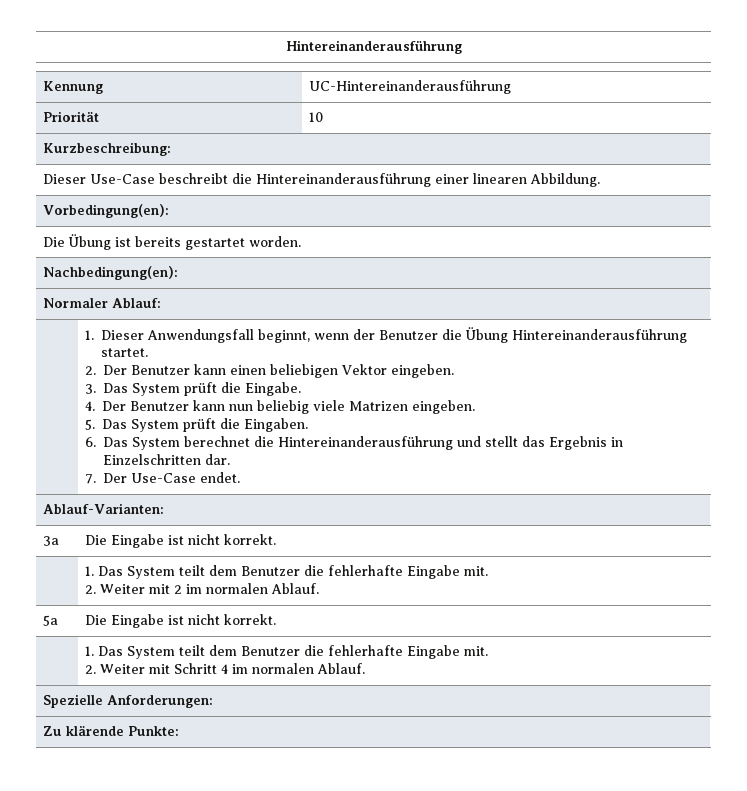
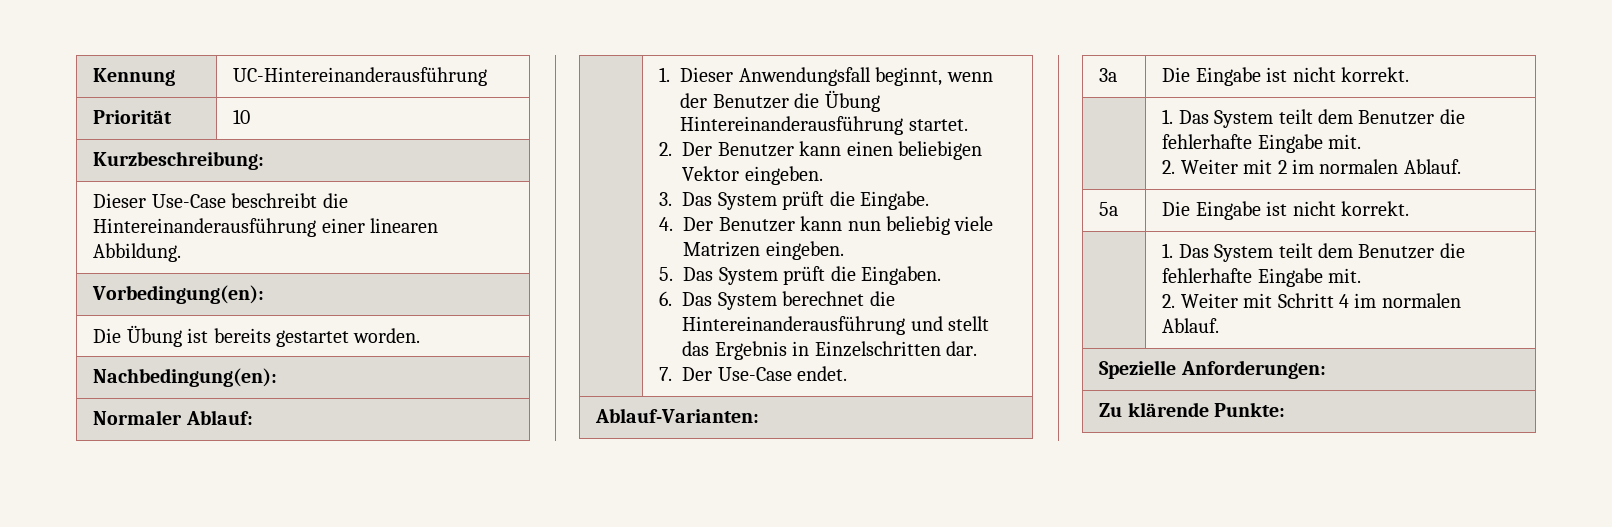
[285,40,462,54] Hintereinanderausführung // -> (93, 77) none

